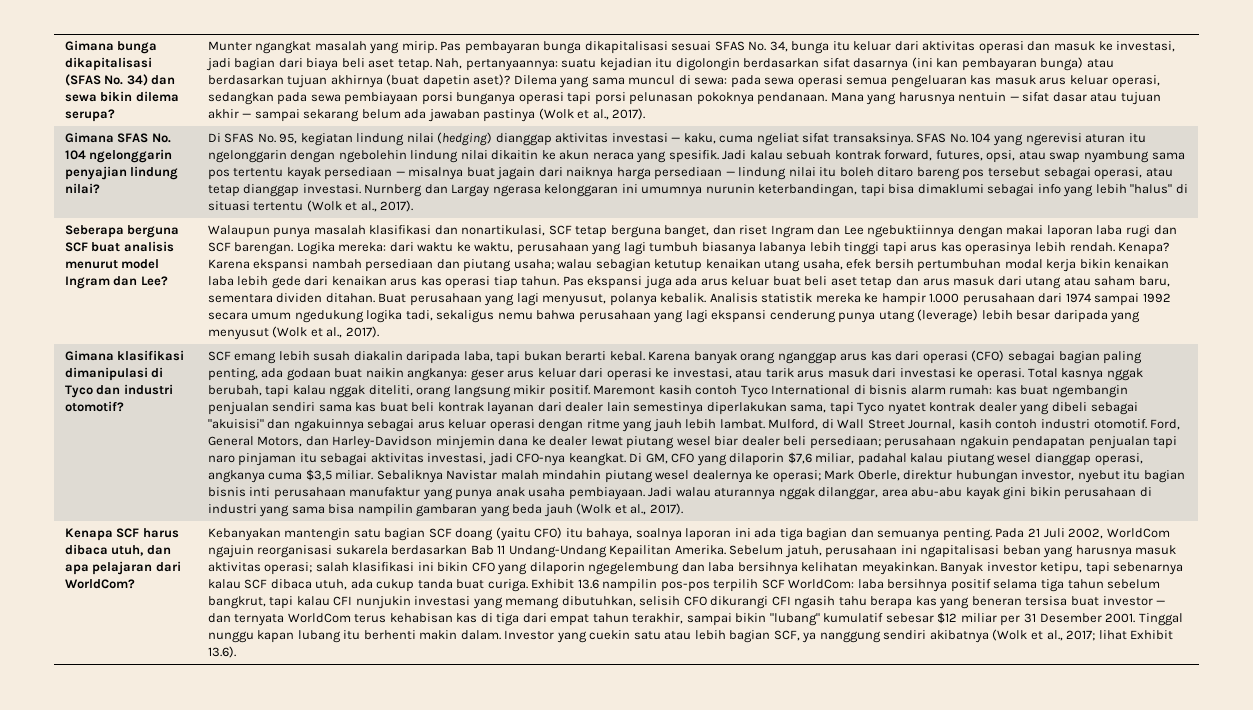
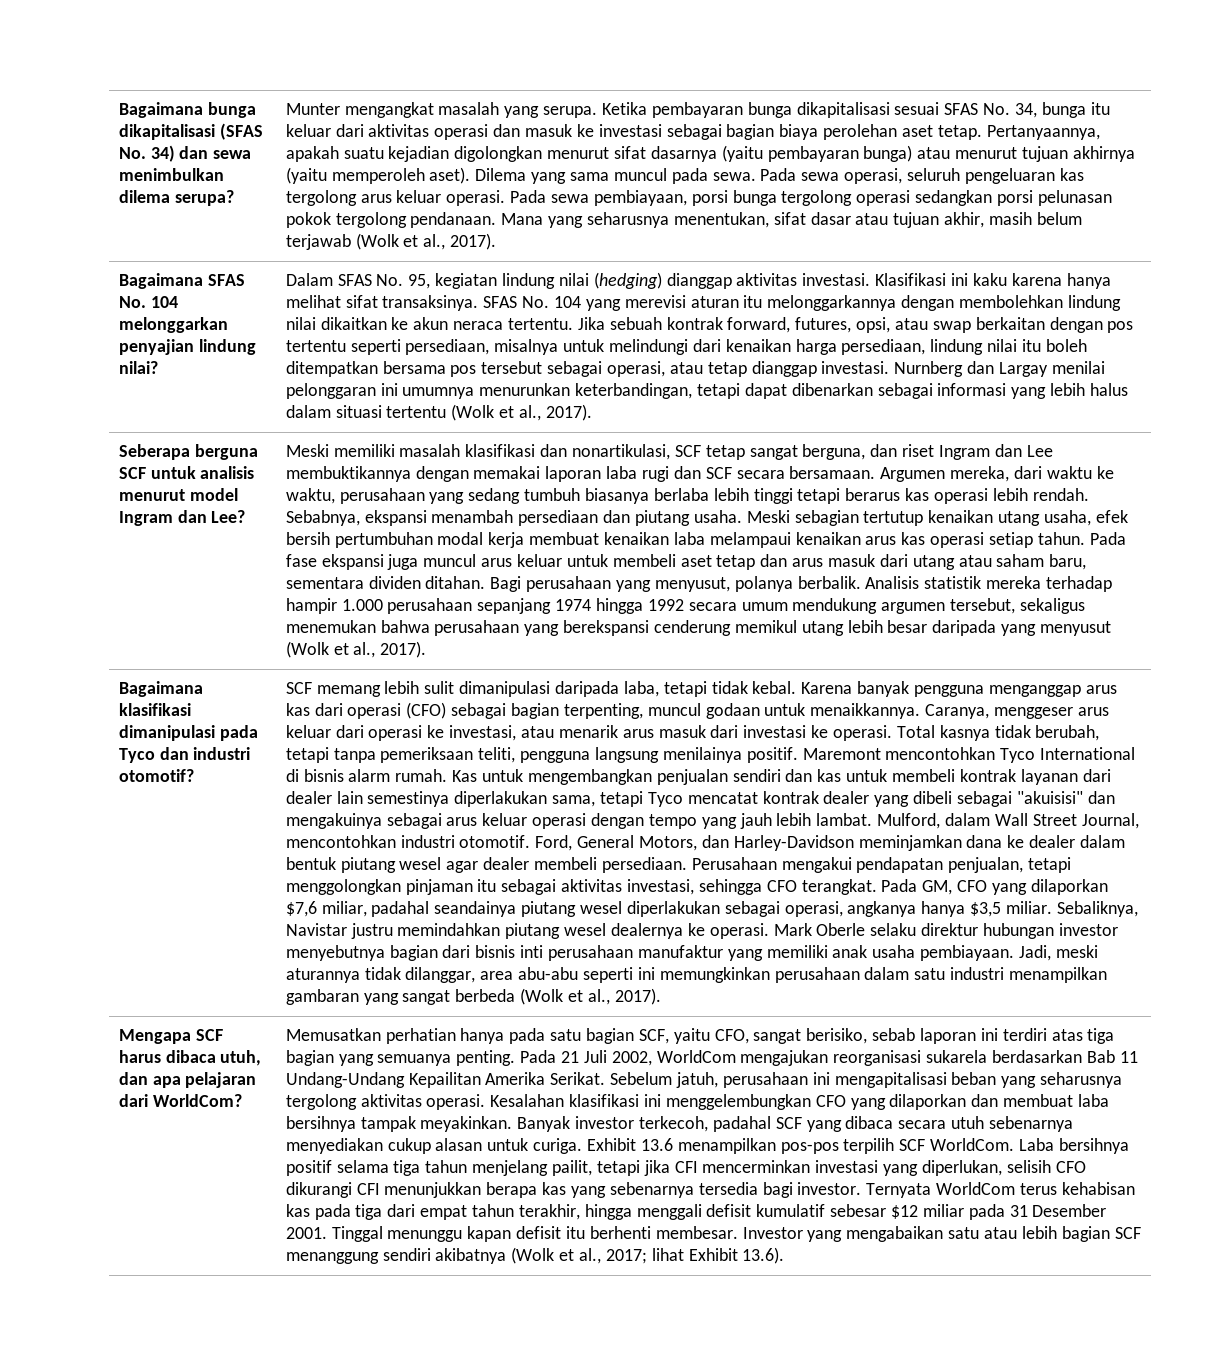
[64,40,114,51] Gimana -> [118,102,203,118] Bagaimana
[100,91,133,102] bikin -> [118,168,224,181] menimbulkan
[255,41,312,54] ngangkat -> [344,102,434,118] mengangkat
[401,41,462,54] mirip. Pas -> [543,102,647,118] serupa. Ketika
[1116,41,1176,52] [205,57,959,71] investasi, jadi bagian dari biaya beli aset tetap. Nah, pertanyaannya: suatu kejadian itu digolongin berdasarkan sifat dasarnya (ini kan -> [598,124,1100,140] [285,145,763,162] investasi sebagai bagian biaya perolehan aset tetap. Pertanyaannya, apakah suatu kejadian digolongkan menurut sifat dasarnya (yaitu
[207,75,284,85] berdasarkan -> [955,147,1018,159] menurut
[386,74,511,88] (buat dapetin aset)? -> [285,167,471,184] (yaitu memperoleh aset).
[678,75,888,88] di sewa: pada sewa operasi semua -> [671,168,961,184] pada sewa. Pada sewa operasi, seluruh
[994,75,1160,88] [207,92,1162,105] [207,108,646,122] [64,132,171,143] [64,149,173,163] masuk arus keluar operasi, sedangkan pada sewa pembiayaan porsi bunganya operasi tapi porsi pelunasan pokoknya pendanaan. Mana yang harusnya nentuin — sifat dasar atau tujuan akhir — sampai sekarang belum ada jawaban pastinya (Wolk et al., 2017). // Gimana SFAS No. 104 ngelonggarin -> [285,190,1112,206] [285,212,1082,228] [285,233,497,250] [118,273,245,289] [118,296,178,308] [118,317,228,333] tergolong arus keluar operasi. Pada sewa pembiayaan, porsi bunga tergolong operasi sedangkan porsi pelunasan pokok tergolong pendanaan. Mana yang seharusnya menentukan, sifat dasar atau tujuan akhir, masih belum terjawab (Wolk et al., 2017). // Bagaimana SFAS No. 104 melonggarkan
[207,133,221,142] Di -> [285,273,333,286] Dalam
[611,133,799,146] investasi — kaku, cuma ngeliat -> [802,273,1111,289] [285,295,341,308] investasi. Klasifikasi ini kaku karena hanya melihat
[1025,133,1082,146] ngerevisi -> [624,295,686,308] merevisi
[207,150,539,163] ngelonggarin dengan ngebolehin lindung nilai dikaitin -> [767,295,1121,311] [285,317,387,330] melonggarkannya dengan membolehkan lindung nilai dikaitkan
[636,150,783,163] yang spesifik. Jadi kalau -> [507,317,605,330] tertentu. Jika
[1084,150,1185,163] [207,167,735,180] nyambung sama pos tertentu kayak persediaan — misalnya buat jagain dari naiknya harga persediaan — -> [975,317,1134,333] [285,339,926,355] berkaitan dengan pos tertentu seperti persediaan, misalnya untuk melindungi dari kenaikan harga persediaan,
[877,167,960,180] ditaro bareng -> [285,361,446,377] ditempatkan bersama
[492,184,1189,197] ngerasa kelonggaran ini umumnya nurunin keterbandingan, tapi bisa dimaklumi sebagai info yang lebih "halus" di -> [1051,361,1105,374] [285,383,1129,399] [285,405,331,418] menilai pelonggaran ini umumnya menurunkan keterbandingan, tetapi dapat dibenarkan sebagai informasi yang lebih halus dalam
[91,242,121,252] buat -> [150,466,196,479] untuk
[207,225,311,238] Walaupun punya -> [285,444,395,457] Meski memiliki
[610,225,710,238] berguna banget, -> [749,444,866,460] sangat berguna,
[867,225,1044,238] ngebuktiinnya dengan makai -> [285,466,541,482] membuktikannya dengan memakai
[234,242,387,255] barengan. Logika mereka: -> [736,466,1010,482] secara bersamaan. Argumen mereka,
[623,242,646,255] lagi -> [468,488,521,504] sedang
[759,242,807,255] labanya -> [653,488,709,501] berlaba
[882,242,1170,255] [207,259,703,272] tapi arus kas operasinya lebih rendah. Kenapa? Karena ekspansi nambah persediaan dan piutang usaha; walau sebagian ketutup -> [797,488,1089,504] [285,510,924,526] tetapi berarus kas operasi lebih rendah. Sebabnya, ekspansi menambah persediaan dan piutang usaha. Meski sebagian tertutup
[1079,259,1111,269] bikin -> [529,532,600,545] membuat
[237,276,329,289] lebih gede dari -> [709,532,791,548] melampaui
[493,276,584,289] tiap tahun. Pas -> [989,532,1126,548] [285,554,317,567] setiap tahun. Pada fase
[675,276,828,286] ada arus keluar buat beli -> [423,554,676,567] muncul arus keluar untuk membeli
[378,293,539,306] Buat perusahaan yang lagi -> [490,576,651,592] Bagi perusahaan yang
[660,293,707,303] kebalik. -> [797,576,861,589] berbalik.
[864,293,879,303] ke -> [1046,576,1113,592] terhadap
[1038,293,1172,306] [207,309,979,323] dari 1974 sampai 1992 secara umum ngedukung logika tadi, sekaligus nemu bahwa perusahaan yang lagi ekspansi cenderung punya utang (leverage) -> [477,598,1086,614] [285,620,844,636] sepanjang 1974 hingga 1992 secara umum mendukung argumen tersebut, sekaligus menemukan bahwa perusahaan yang berekspansi cenderung memikul utang
[64,350,114,361] Gimana -> [118,681,203,697] Bagaimana
[151,367,164,378] di -> [219,725,258,741] pada
[234,351,607,364] emang lebih susah diakalin daripada laba, tapi bukan berarti -> [316,681,748,697] memang lebih sulit dimanipulasi daripada laba, tetapi tidak
[740,352,837,364] orang nganggap -> [914,685,1081,697] pengguna menganggap
[1103,351,1143,364] [207,368,504,381] paling penting, ada godaan buat naikin angkanya: geser -> [563,703,1074,719] terpenting, muncul godaan untuk menaikkannya. Caranya, menggeser
[765,368,794,378] tarik -> [558,725,618,738] menarik
[1106,368,1143,381] [207,385,738,398] nggak berubah, tapi kalau nggak diteliti, orang langsung mikir positif. Maremont kasih contoh -> [994,725,1100,741] [285,747,996,763] tidak berubah, tetapi tanpa pemeriksaan teliti, pengguna langsung menilainya positif. Maremont mencontohkan
[949,385,1129,398] [207,402,435,415] rumah: kas buat ngembangin penjualan sendiri sama kas buat beli -> [395,769,956,785] rumah. Kas untuk mengembangkan penjualan sendiri dan kas untuk membeli
[829,402,926,415] tapi Tyco nyatet -> [599,791,758,807] tetapi Tyco mencatat
[293,419,364,432] ngakuinnya -> [285,813,382,829] mengakuinya
[586,419,620,429] ritme -> [648,814,697,829] tempo
[821,419,834,429] di -> [945,813,991,826] dalam
[958,419,1038,429] kasih contoh -> [285,835,396,848] mencontohkan
[435,436,495,449] minjemin -> [858,835,962,851] meminjamkan
[590,436,1178,449] [207,455,235,463] lewat piutang wesel biar dealer beli persediaan; perusahaan ngakuin pendapatan penjualan tapi naro -> [1080,835,1126,848] [285,857,1072,873] [285,879,401,895] dalam bentuk piutang wesel agar dealer membeli persediaan. Perusahaan mengakui pendapatan penjualan, tetapi menggolongkan
[487,453,643,466] jadi CFO-nya keangkat. Di -> [698,879,918,895] sehingga CFO terangkat. Pada
[729,453,785,466] dilaporin -> [1030,879,1108,895] dilaporkan
[910,453,1092,466] kalau piutang wesel dianggap -> [434,901,780,917] seandainya piutang wesel diperlakukan sebagai
[268,472,303,480] cuma -> [921,901,966,917] hanya
[376,470,1186,483] Sebaliknya Navistar malah mindahin piutang wesel dealernya ke operasi; Mark Oberle, direktur hubungan investor, nyebut itu bagian -> [1056,901,1138,917] [285,923,1118,939] [285,945,471,961] Sebaliknya, Navistar justru memindahkan piutang wesel dealernya ke operasi. Mark Oberle selaku direktur hubungan investor menyebutnya bagian dari
[455,489,493,500] punya -> [766,945,828,958] memiliki
[648,487,1153,500] [207,503,683,517] [64,528,113,541] Jadi walau aturannya nggak dilanggar, area abu-abu kayak gini bikin perusahaan di industri yang sama bisa nampilin gambaran yang beda jauh (Wolk et al., 2017). // Kenapa -> [1019,945,1098,961] [285,967,1108,983] [285,988,661,1005] [118,1029,191,1044] Jadi, meski aturannya tidak dilanggar, area abu-abu seperti ini memungkinkan perusahaan dalam satu industri menampilkan gambaran yang sangat berbeda (Wolk et al., 2017). // Mengapa
[207,527,777,541] Kebanyakan mantengin satu bagian SCF doang (yaitu CFO) itu bahaya, soalnya laporan ini ada -> [285,1028,1083,1044] Memusatkan perhatian hanya pada satu bagian SCF, yaitu CFO, sangat berisiko, sebab laporan ini terdiri atas
[850,528,874,538] dan -> [338,1054,374,1066] yang
[207,545,254,558] ngajuin -> [740,1050,829,1066] mengajukan
[674,545,726,555] Amerika. -> [485,1072,606,1085] Amerika Serikat.
[920,545,1000,558] ngapitalisasi -> [834,1072,947,1088] mengapitalisasi
[1075,545,1177,558] [207,562,349,575] harusnya masuk aktivitas operasi; salah -> [1040,1072,1123,1088] [285,1094,565,1110] seharusnya tergolong aktivitas operasi. Kesalahan
[437,562,859,575] bikin CFO yang dilaporin ngegelembung dan laba bersihnya kelihatan -> [665,1094,1110,1110] [285,1116,416,1132] menggelembungkan CFO yang dilaporkan dan membuat laba bersihnya tampak
[1040,562,1184,575] [207,579,485,592] ketipu, tapi sebenarnya kalau SCF dibaca utuh, ada cukup tanda buat -> [638,1116,1074,1132] [285,1138,529,1154] terkecoh, padahal SCF yang dibaca secara utuh sebenarnya menyediakan cukup alasan untuk
[602,579,658,592] nampilin -> [677,1138,776,1154] menampilkan
[788,579,884,589] WorldCom: laba -> [930,1138,1055,1151] WorldCom. Laba
[1107,579,1161,589] [207,596,636,609] sebelum bangkrut, tapi kalau CFI nunjukin investasi yang memang dibutuhkan, -> [472,1160,1003,1176] menjelang pailit, tetapi jika CFI mencerminkan investasi yang diperlukan,
[794,596,867,609] ngasih tahu -> [384,1182,482,1198] menunjukkan
[971,596,1166,606] [207,613,285,626] beneran tersisa buat investor — dan ternyata -> [609,1182,932,1198] sebenarnya tersedia bagi investor. Ternyata
[480,613,493,623] di -> [314,1204,351,1220] pada
[686,613,820,626] sampai bikin "lubang" -> [584,1204,752,1220] hingga menggali defisit
[1000,615,1021,626] per -> [968,1204,1005,1220] pada
[207,630,501,643] nunggu kapan lubang itu berhenti makin dalam. -> [387,1226,738,1242] menunggu kapan defisit itu berhenti membesar.
[589,630,631,640] cuekin -> [846,1226,944,1242] mengabaikan
[773,630,881,643] SCF, ya nanggung -> [1114,1227,1141,1239] [285,1252,379,1264] SCF menanggung

